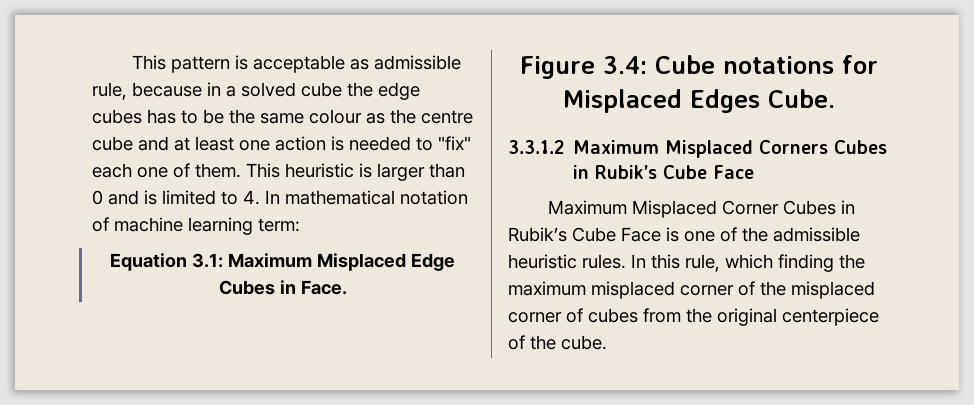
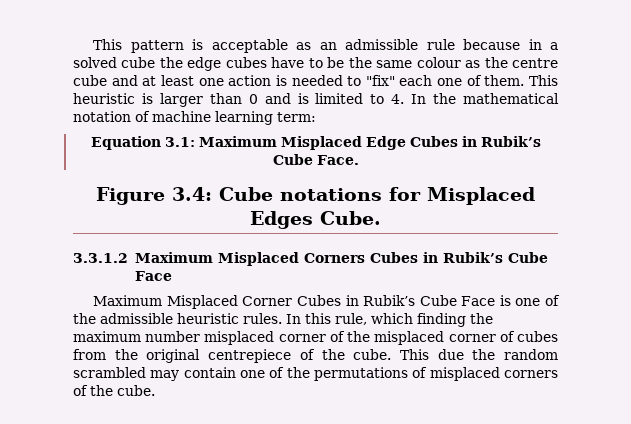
[374,55,462,70] [92,82,127,100] admissible rule, -> [319,39,455,50] an admissible rule
[147,109,176,124] has -> [271,57,305,68] have
(280, 197) none -> [433,93,457,104] the
(296, 287) none -> [480,136,541,147] [272,154,313,165] Rubik’s Cube
(586, 288) none -> [145,331,201,342] number
[782,308,879,326] [508,335,607,350] centerpiece of the cube. -> [208,349,558,363] [73,367,558,381] [73,385,155,396] centrepiece of the cube. This due the random scrambled may contain one of the permutations of misplaced corners of the cube.

